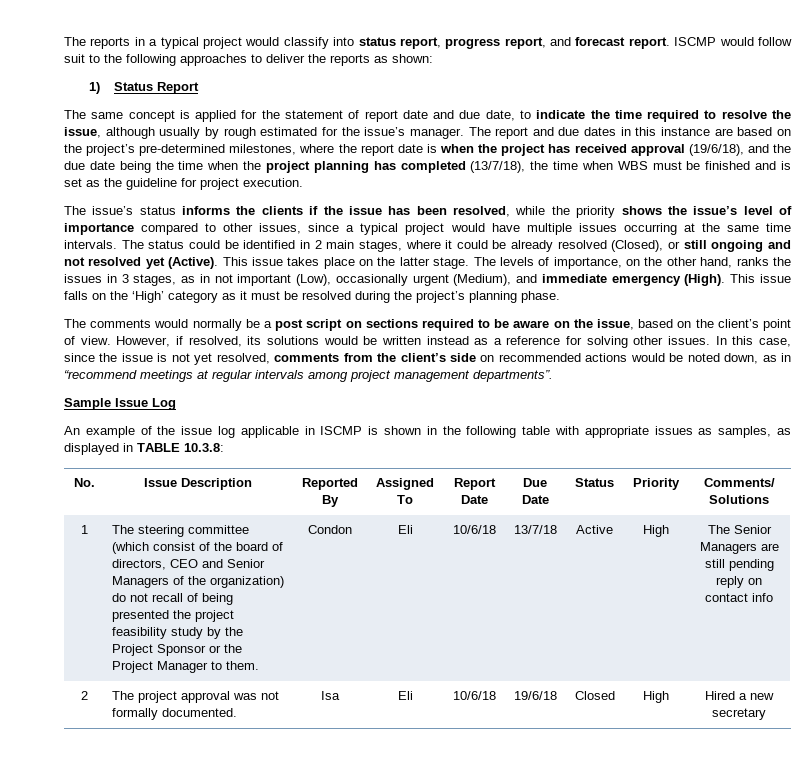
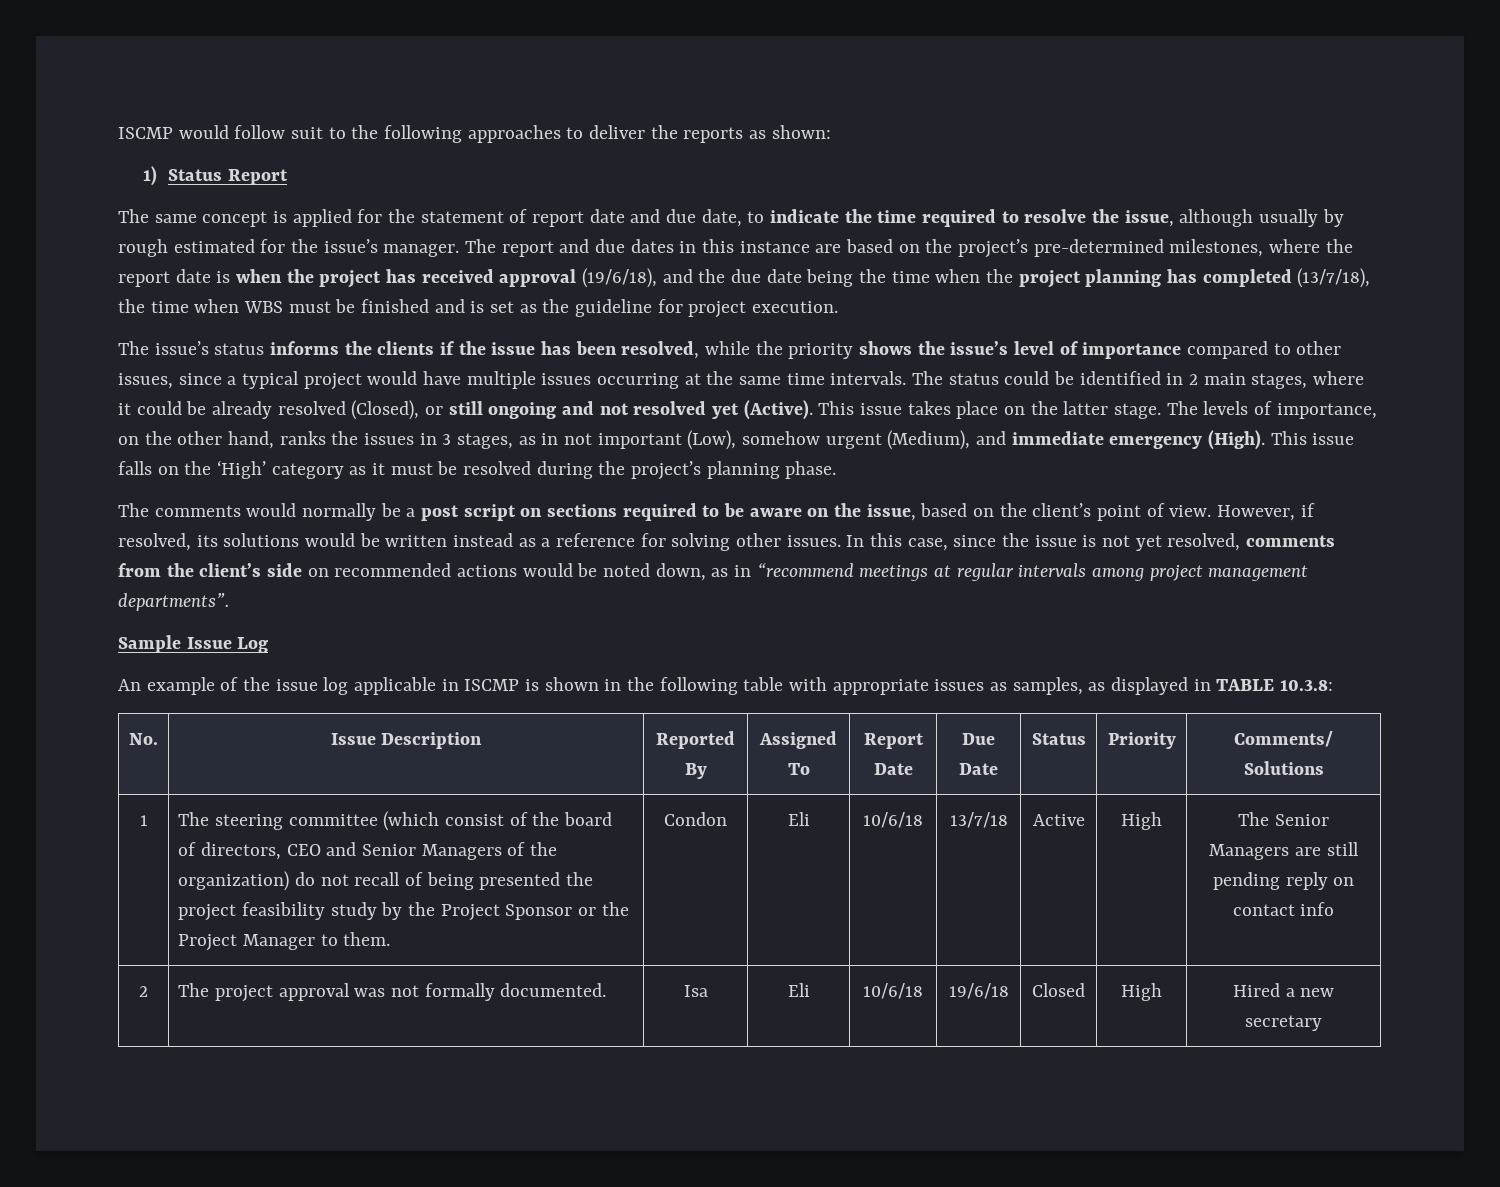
[64,37,670,49] The reports in a typical project would classify into status report, progress report, and forecast report. -> (118, 133) none
[335,274,408,286] occasionally -> [742,431,821,445] somehow

